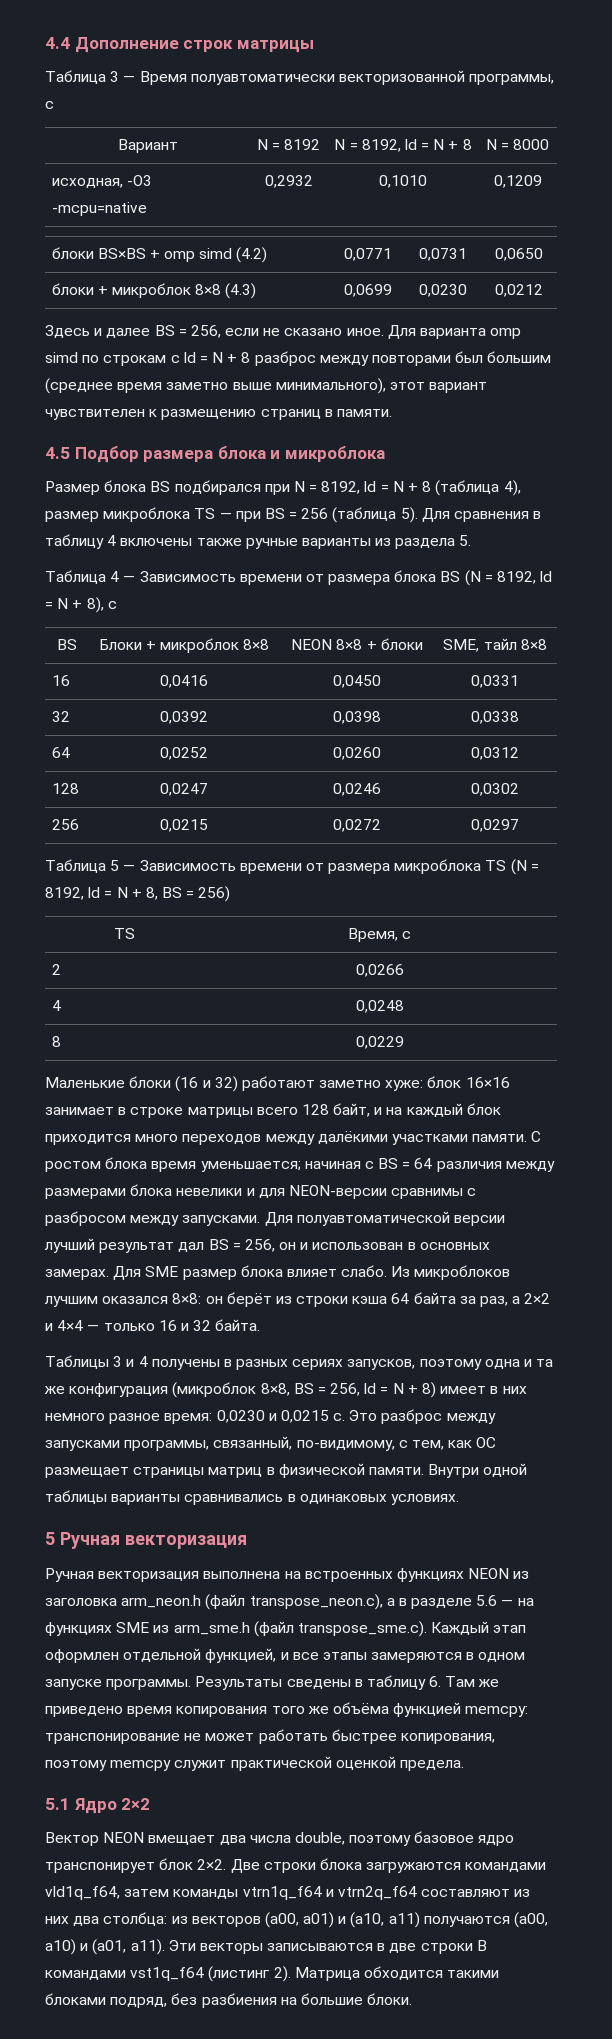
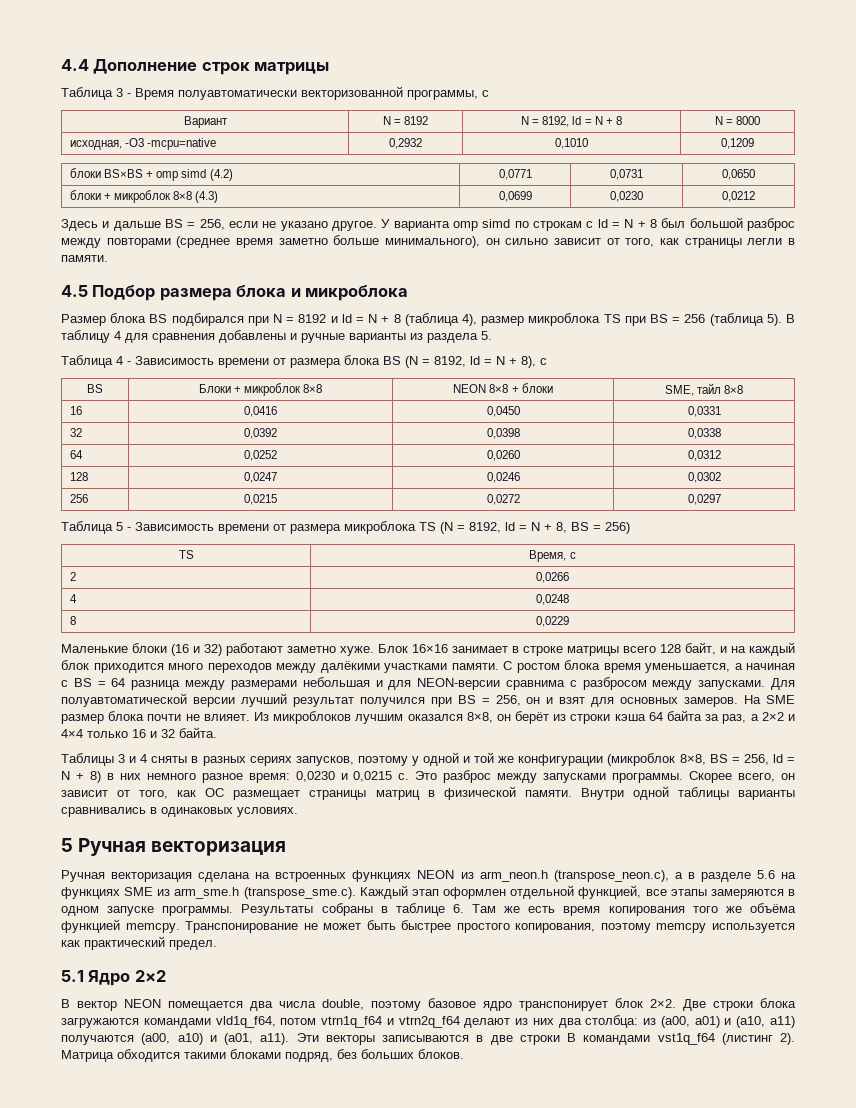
[123,76,136,82] — -> [127,93,131,97] -
[106,328,151,338] далее -> [113,221,161,231] дальше
[284,325,416,339] сказано иное. Для -> [280,219,391,231] указано другое. У
(251, 357) none -> [661,217,743,228] был большой
[455,351,552,363] был большим -> (171, 243) none
[232,378,488,394] [45,409,321,420] выше минимального), этот вариант чувствителен к размещению страниц -> [333,235,783,248] больше минимального), он сильно зависит от того, как страницы легли
[321,481,361,494] 8192, -> [298,314,338,323] 8192 и
[219,513,232,519] — -> (621, 318) none
[421,508,542,522] [45,534,242,549] Для сравнения в таблицу 4 включены также -> [786,314,796,323] [61,330,297,343] В таблицу 4 для сравнения добавлены и
[123,576,136,582] — -> [127,361,131,365] -
[123,865,136,871] — -> [127,527,131,531] -
[385,1076,462,1091] хуже: блок -> [340,644,408,656] хуже. Блок
[200,1161,301,1172] уменьшается; -> [645,663,743,673] уменьшается, а
[436,1161,502,1172] различия -> [131,680,181,690] разница
[130,1184,243,1196] блока невелики -> [302,677,370,687] небольшая
[391,1188,464,1199] сравнимы -> [505,680,565,690] сравнима
[178,1242,205,1252] дал -> [359,697,452,707] получился при
[312,1242,490,1250] [45,1265,388,1280] использован в основных замерах. Для SME размер блока влияет слабо. -> [559,695,795,707] [61,711,250,724] взят для основных замеров. На SME размер блока почти не влияет.
[172,1293,202,1304] 8×8: -> [466,712,493,723] 8×8,
[87,1325,100,1331] — -> (83, 733) none
[151,1359,220,1370] получены -> [151,756,188,763] сняты
[484,1359,554,1369] [44,1383,169,1397] одна и та же конфигурация -> [411,752,604,766] у одной и той же конфигурации
[440,1386,487,1394] имеет -> (101, 777) none
[124,1436,444,1451] программы, связанный, по-видимому, с тем, -> [612,771,795,783] [61,790,169,799] программы. Скорее всего, он зависит от того,
[203,1571,281,1579] выполнена -> [198,872,251,882] сделана
[45,1594,383,1610] заголовка arm_neon.h (файл transpose_neon.c), -> [479,870,669,882] arm_neon.h (transpose_neon.c),
[501,1600,514,1606] — -> (775, 874) none
[253,1621,427,1637] (файл transpose_sme.c). -> [243,887,356,899] (transpose_sme.c).
[280,1652,289,1660] и -> (642, 892) none
[286,1675,426,1690] сведены в таблицу -> [321,903,445,916] собраны в таблице
[45,1706,123,1717] приведено -> [528,906,556,913] есть
[465,1706,529,1717] [45,1729,495,1744] [45,1756,464,1771] memcpy: транспонирование не может работать быстрее копирования, поэтому memcpy служит практической оценкой предела. -> [125,920,795,933] [61,936,217,950] memcpy. Транспонирование не может быть быстрее простого копирования, поэтому memcpy используется как практический предел.
[45,1832,216,1846] Вектор NEON вмещает -> [61,999,243,1011] В вектор NEON помещается
[124,1889,239,1899] затем команды -> [280,1018,317,1025] потом
[421,1889,511,1897] составляют -> [464,1018,511,1028] делают
[191,1916,261,1927] векторов -> (657, 1021) none
[201,1993,413,2008] разбиения на большие блоки. -> [361,1049,464,1059] больших блоков.

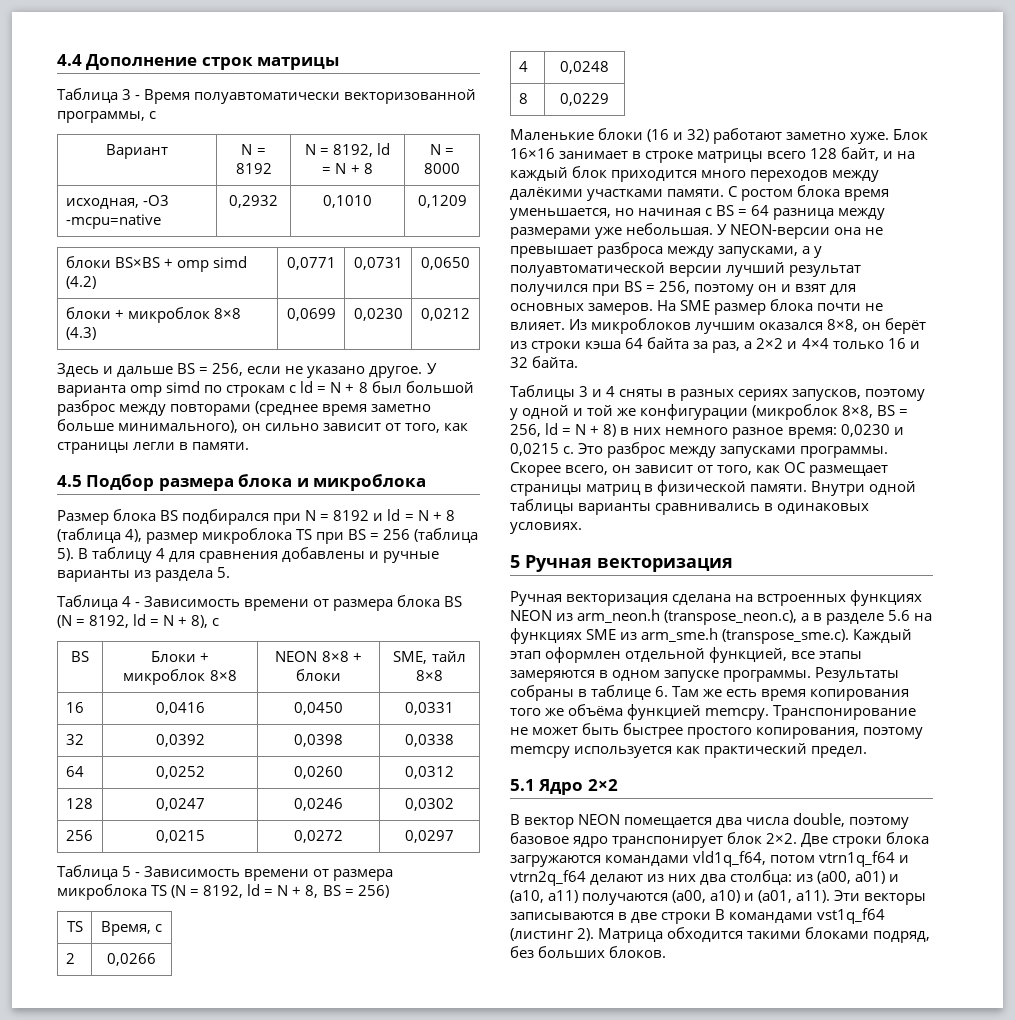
[734,663,743,670] а -> [615,208,635,216] но
[302,677,795,690] небольшая и для NEON-версии сравнима с разбросом между запусками. Для -> [595,223,884,239] [510,242,823,258] уже небольшая. У NEON-версии она не превышает разброса между запусками, а у
(521, 700) none -> [694,284,755,296] поэтому

